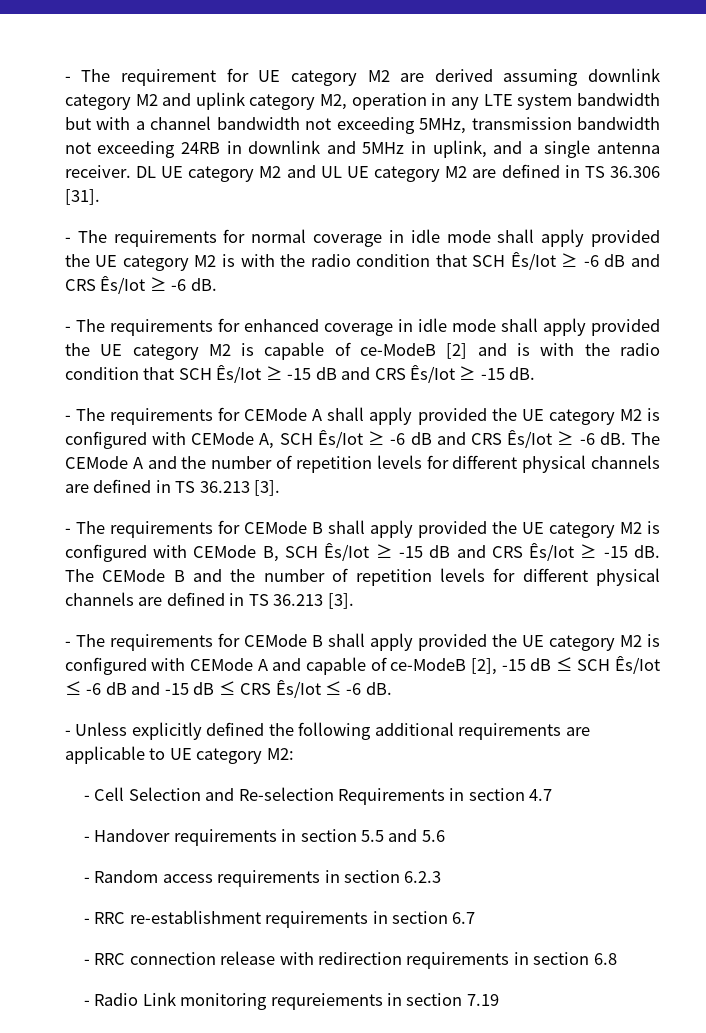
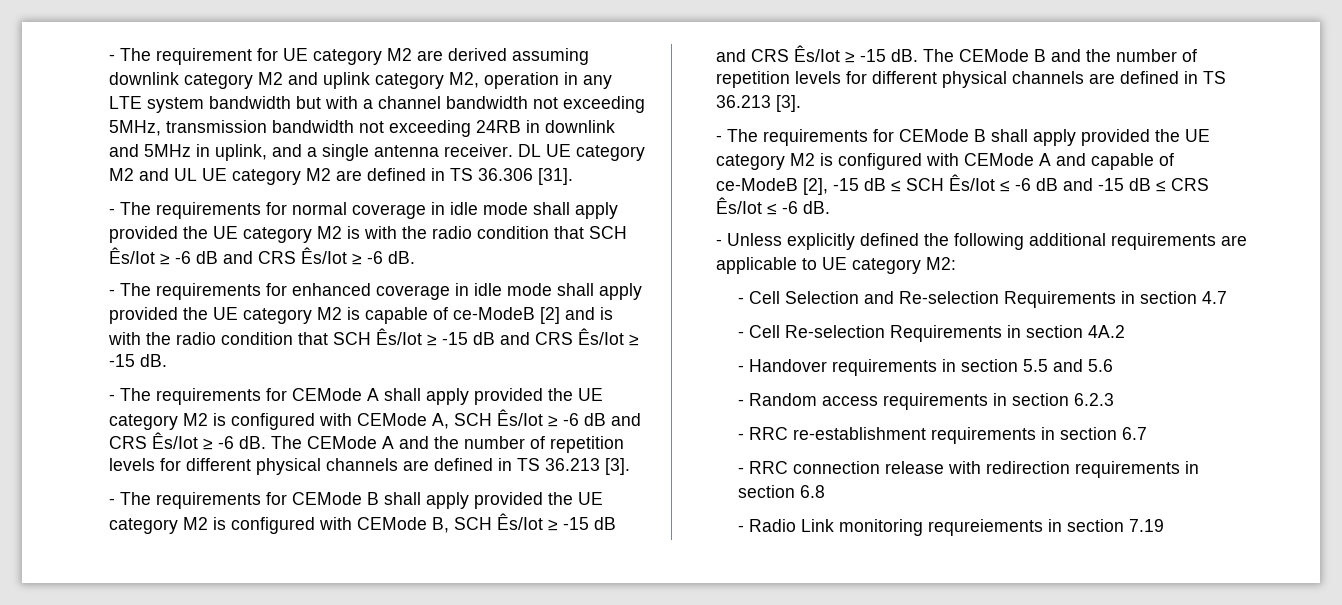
(553, 795) none -> [737,325,1125,342] // - Cell Re-selection Requirements in section 4A.2

